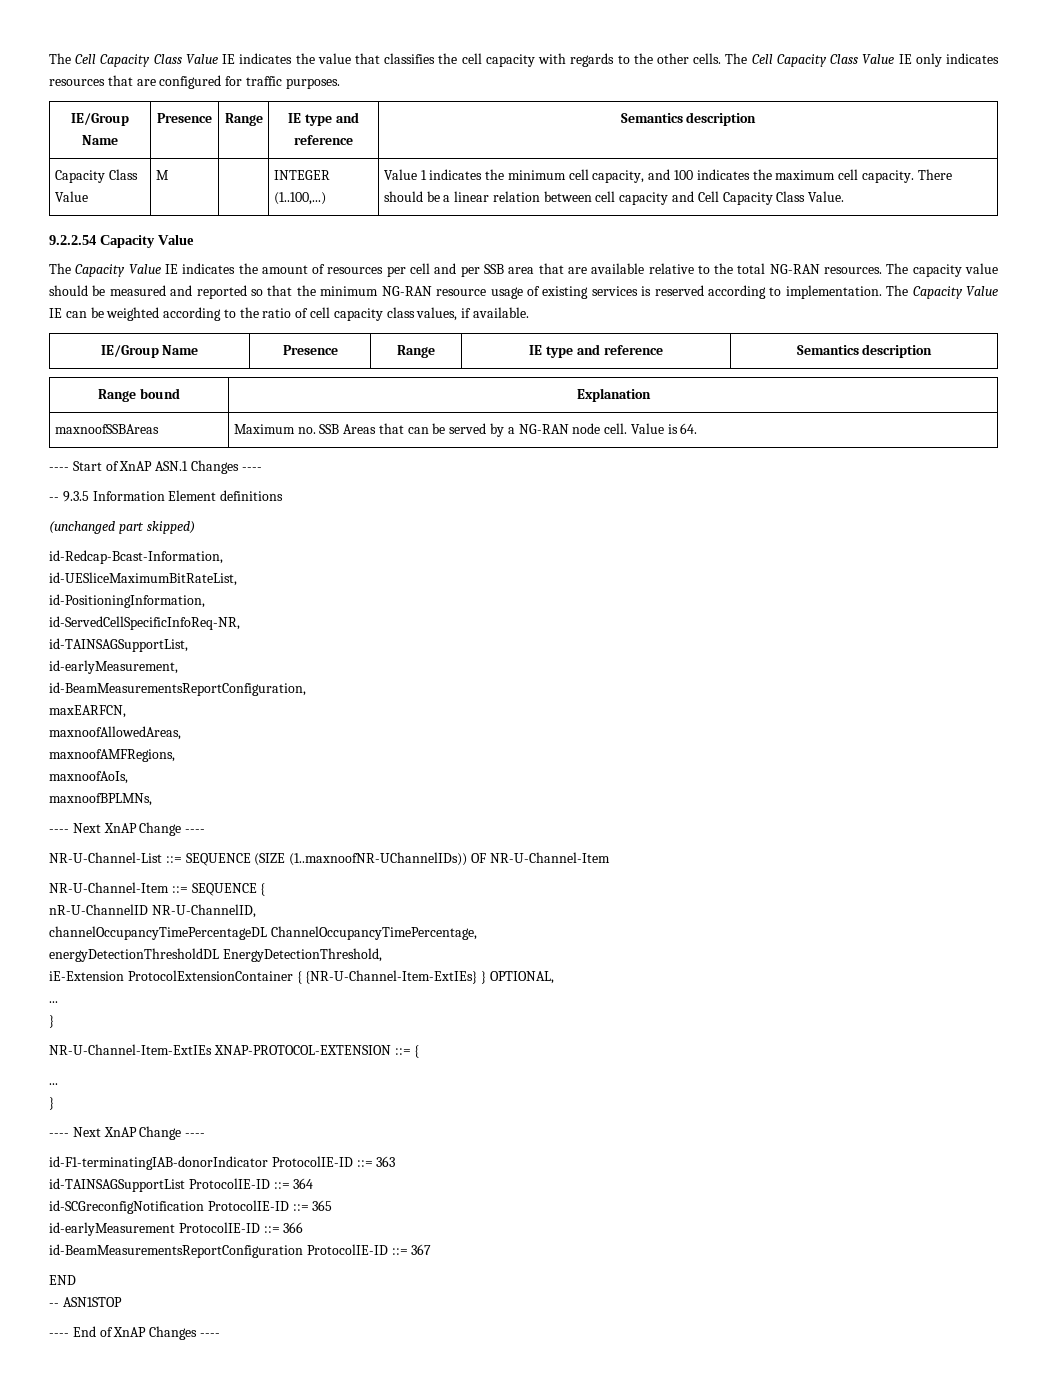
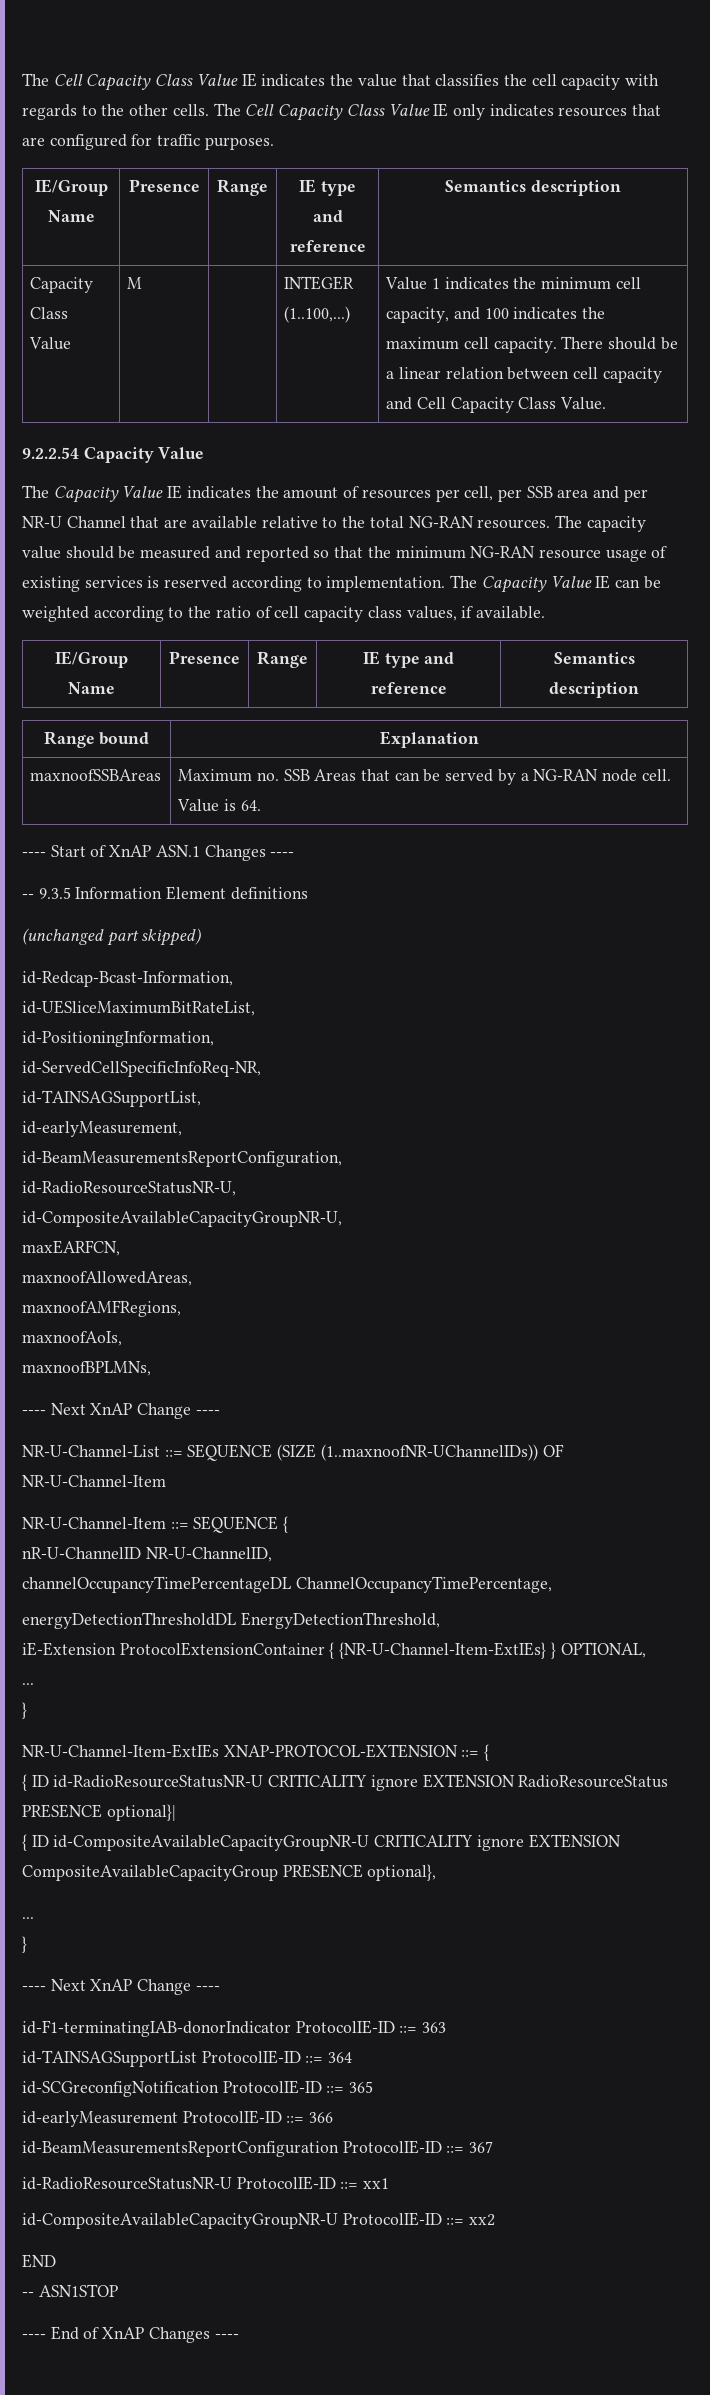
[410,263,457,274] cell and -> [464,486,494,501] cell,
(535, 270) none -> [593,486,648,502] [22,516,126,528] and per NR-U Channel
(306, 689) none -> [22,1181,236,1196] [22,1211,342,1227] // id-RadioResourceStatusNR-U, // id-CompositeAvailableCapacityGroupNR-U,
(420, 1051) none -> [22,1774,669,1791] [22,1804,176,1821] [22,1834,621,1851] [22,1864,437,1881] // { ID id-RadioResourceStatusNR-U CRITICALITY ignore EXTENSION RadioResourceStatus PRESENCE optional}| // { ID id-CompositeAvailableCapacityGroupNR-U CRITICALITY ignore EXTENSION CompositeAvailableCapacityGroup PRESENCE optional},
(432, 1249) none -> [22,2176,390,2190] [22,2212,496,2229] // id-RadioResourceStatusNR-U ProtocolIE-ID ::= xx1 // id-CompositeAvailableCapacityGroupNR-U ProtocolIE-ID ::= xx2

